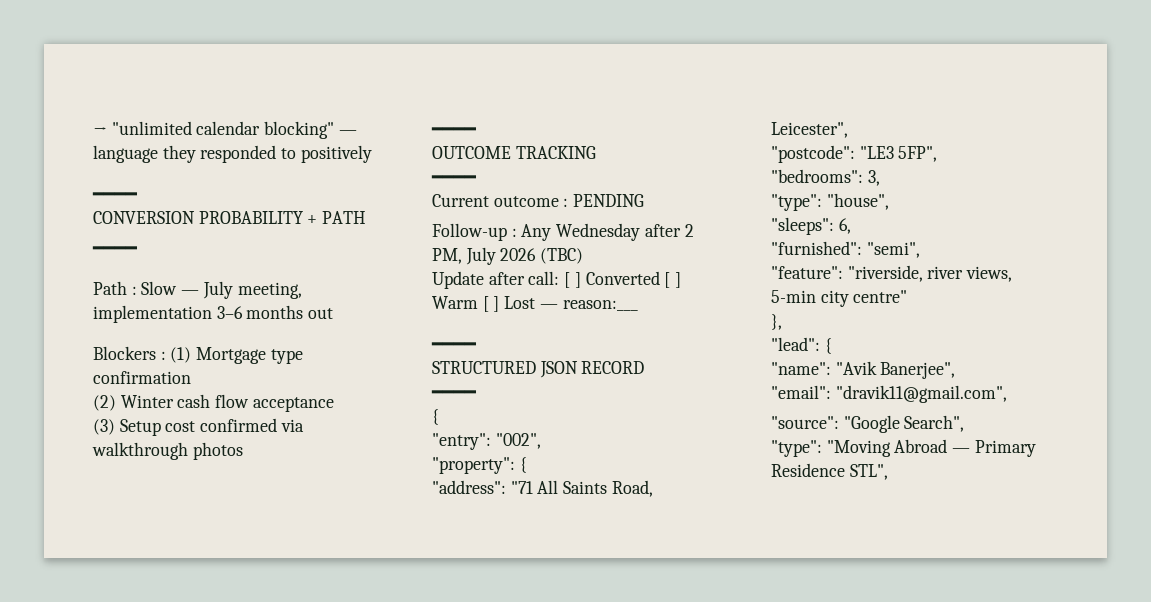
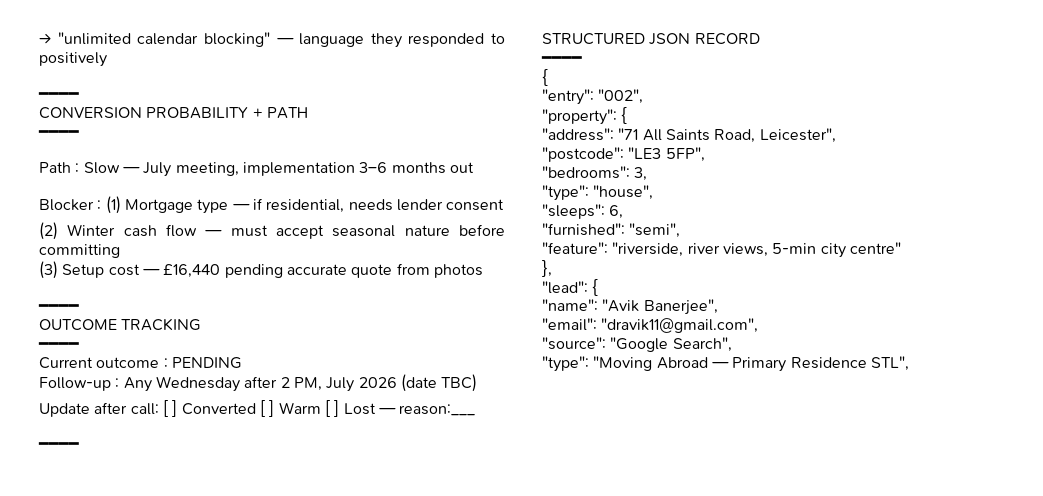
[93,346,156,360] Blockers -> [39,199,94,211] Blocker
[93,371,191,384] [93,394,334,412] [93,418,304,436] [92,442,188,460] confirmation // (2) Winter cash flow acceptance // (3) Setup cost confirmed via walkthrough -> [232,198,505,213] [39,222,505,240] [39,244,120,258] [39,261,430,279] — if residential, needs lender consent // (2) Winter cash flow — must accept seasonal nature before committing // (3) Setup cost — £16,440 pending accurate quote from
[540,248,584,264] (TBC) -> [400,374,478,392] (date TBC)

